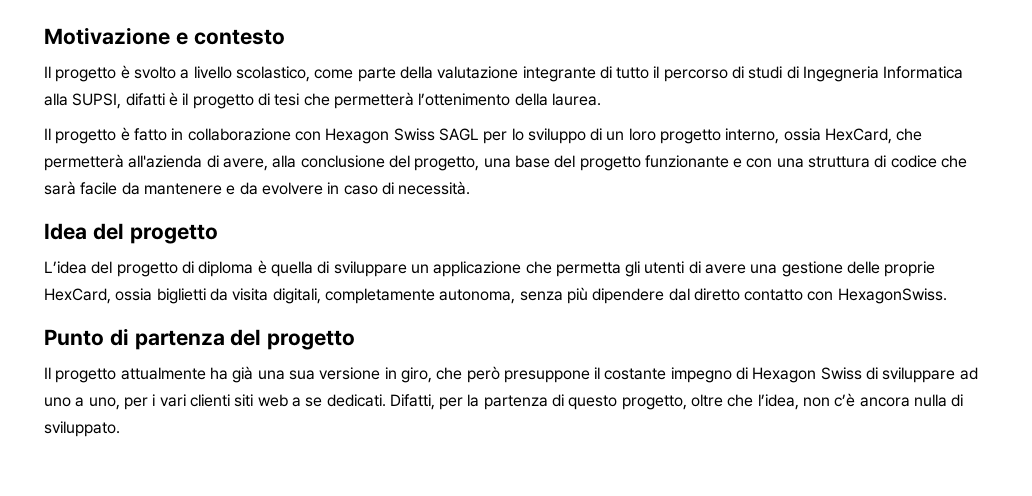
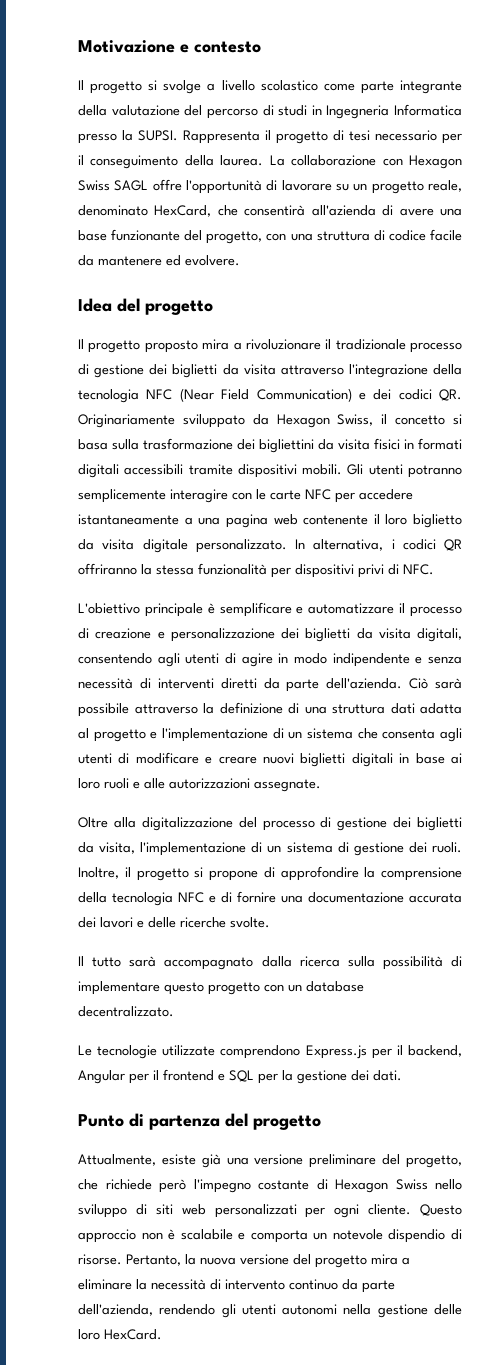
[120,65,176,79] è svolto -> [148,80,202,94] si svolge
[235,66,310,82] scolastico, -> [260,80,318,91] scolastico
(396, 74) none -> [400,80,462,94] integrante
[522,66,660,82] integrante di tutto il -> [184,105,203,116] del
[786,66,799,79] di -> [311,105,322,115] in
[44,92,601,109] [44,127,184,144] alla SUPSI, difatti è il progetto di tesi che permetterà l’ottenimento della laurea. // Il progetto è fatto in -> [78,130,462,144] [78,155,285,169] presso la SUPSI. Rappresenta il progetto di tesi necessario per il conseguimento della laurea. La
[483,128,821,144] per lo sviluppo di un loro progetto interno, ossia -> [152,179,462,194] [78,205,148,216] offre l'opportunità di lavorare su un progetto reale, denominato
[44,154,124,171] permetterà -> [244,205,306,216] consentirà
[222,155,743,171] avere, alla conclusione del progetto, una base del progetto funzionante e -> [399,208,462,216] [78,229,263,244] avere una base funzionante del progetto,
[941,155,968,168] [44,181,76,195] che sarà -> (426, 235) none
[226,181,471,195] [44,223,218,244] [44,260,936,277] [44,287,947,304] e da evolvere in caso di necessità. // Idea del progetto // L’idea del progetto di diploma è quella di sviluppare un applicazione che permetta gli utenti di avere una gestione delle proprie HexCard, ossia biglietti da visita digitali, completamente autonoma, senza più dipendere dal diretto contatto con HexagonSwiss. -> [166,255,240,266] [78,298,213,315] [78,339,462,353] [78,364,462,378] [78,388,462,403] [78,414,462,428] [78,438,462,453] [78,464,462,478] [78,489,413,503] [78,514,462,528] [78,539,462,553] [78,563,434,578] [78,602,462,617] [78,628,462,642] [78,653,462,667] [78,678,462,692] [78,702,462,717] [78,728,463,742] [78,752,462,767] [78,778,321,792] [78,817,462,831] [78,842,462,856] [78,866,462,881] [78,891,462,906] [78,917,270,928] [78,956,462,970] [78,981,364,995] [78,1006,174,1017] [78,1045,463,1059] [78,1069,402,1084] ed evolvere. // Idea del progetto // Il progetto proposto mira a rivoluzionare il tradizionale processo di gestione dei biglietti da visita attraverso l'integrazione della tecnologia NFC (Near Field Communication) e dei codici QR. Originariamente sviluppato da Hexagon Swiss, il concetto si basa sulla trasformazione dei bigliettini da visita fisici in formati digitali accessibili tramite dispositivi mobili. Gli utenti potranno semplicemente interagire con le carte NFC per accedere istantaneamente a una pagina web contenente il loro biglietto da visita digitale personalizzato. In alternativa, i codici QR offriranno la stessa funzionalità per dispositivi privi di NFC. // L'obiettivo principale è semplificare e automatizzare il processo di creazione e personalizzazione dei biglietti da visita digitali, consentendo agli utenti di agire in modo indipendente e senza necessità di interventi diretti da parte dell'azienda. Ciò sarà possibile attraverso la definizione di una struttura dati adatta al progetto e l'implementazione di un sistema che consenta agli utenti di modificare e creare nuovi biglietti digitali in base ai loro ruoli e alle autorizzazioni assegnate. // Oltre alla digitalizzazione del processo di gestione dei biglietti da visita, l'implementazione di un sistema di gestione dei ruoli. Inoltre, il progetto si propone di approfondire la comprensione della tecnologia NFC e di fornire una documentazione accurata dei lavori e delle ricerche svolte. // Il tutto sarà accompagnato dalla ricerca sulla possibilità di implementare questo progetto con un database decentralizzato. // Le tecnologie utilizzate comprendono Express.js per il backend, Angular per il frontend e SQL per la gestione dei dati.
[44,366,978,383] [44,393,964,410] [44,421,120,437] Il progetto attualmente ha già una sua versione in giro, che però presuppone il costante impegno di Hexagon Swiss di sviluppare ad uno a uno, per i vari clienti siti web a se dedicati. Difatti, per la partenza di questo progetto, oltre che l’idea, non c’è ancora nulla di sviluppato. -> [78,1154,462,1168] [78,1179,462,1193] [78,1204,462,1218] [78,1229,462,1243] [78,1254,410,1268] [78,1279,395,1293] [78,1304,462,1318] [78,1329,162,1340] Attualmente, esiste già una versione preliminare del progetto, che richiede però l'impegno costante di Hexagon Swiss nello sviluppo di siti web personalizzati per ogni cliente. Questo approccio non è scalabile e comporta un notevole dispendio di risorse. Pertanto, la nuova versione del progetto mira a eliminare la necessità di intervento continuo da parte dell'azienda, rendendo gli utenti autonomi nella gestione delle loro HexCard.

